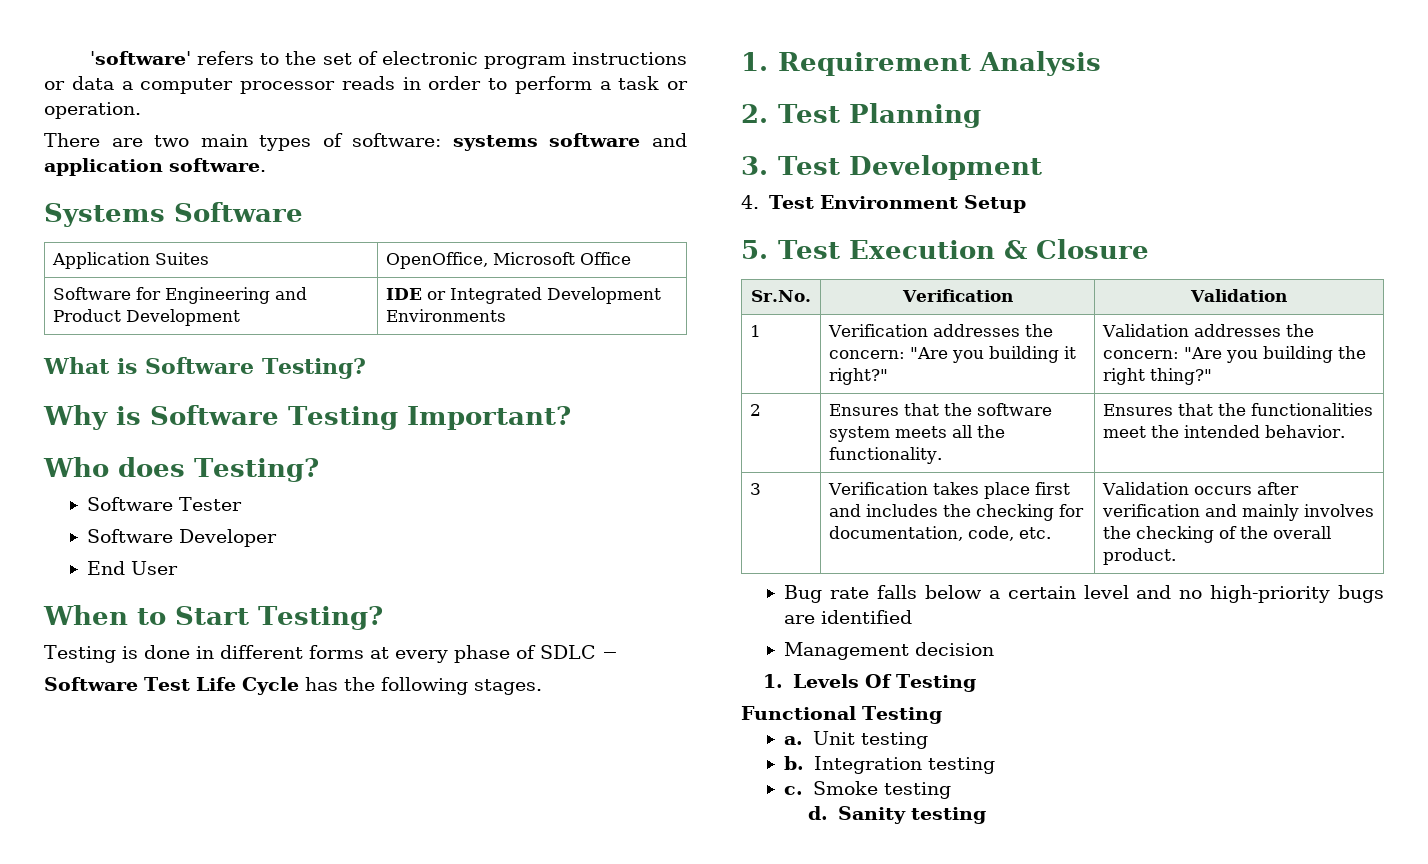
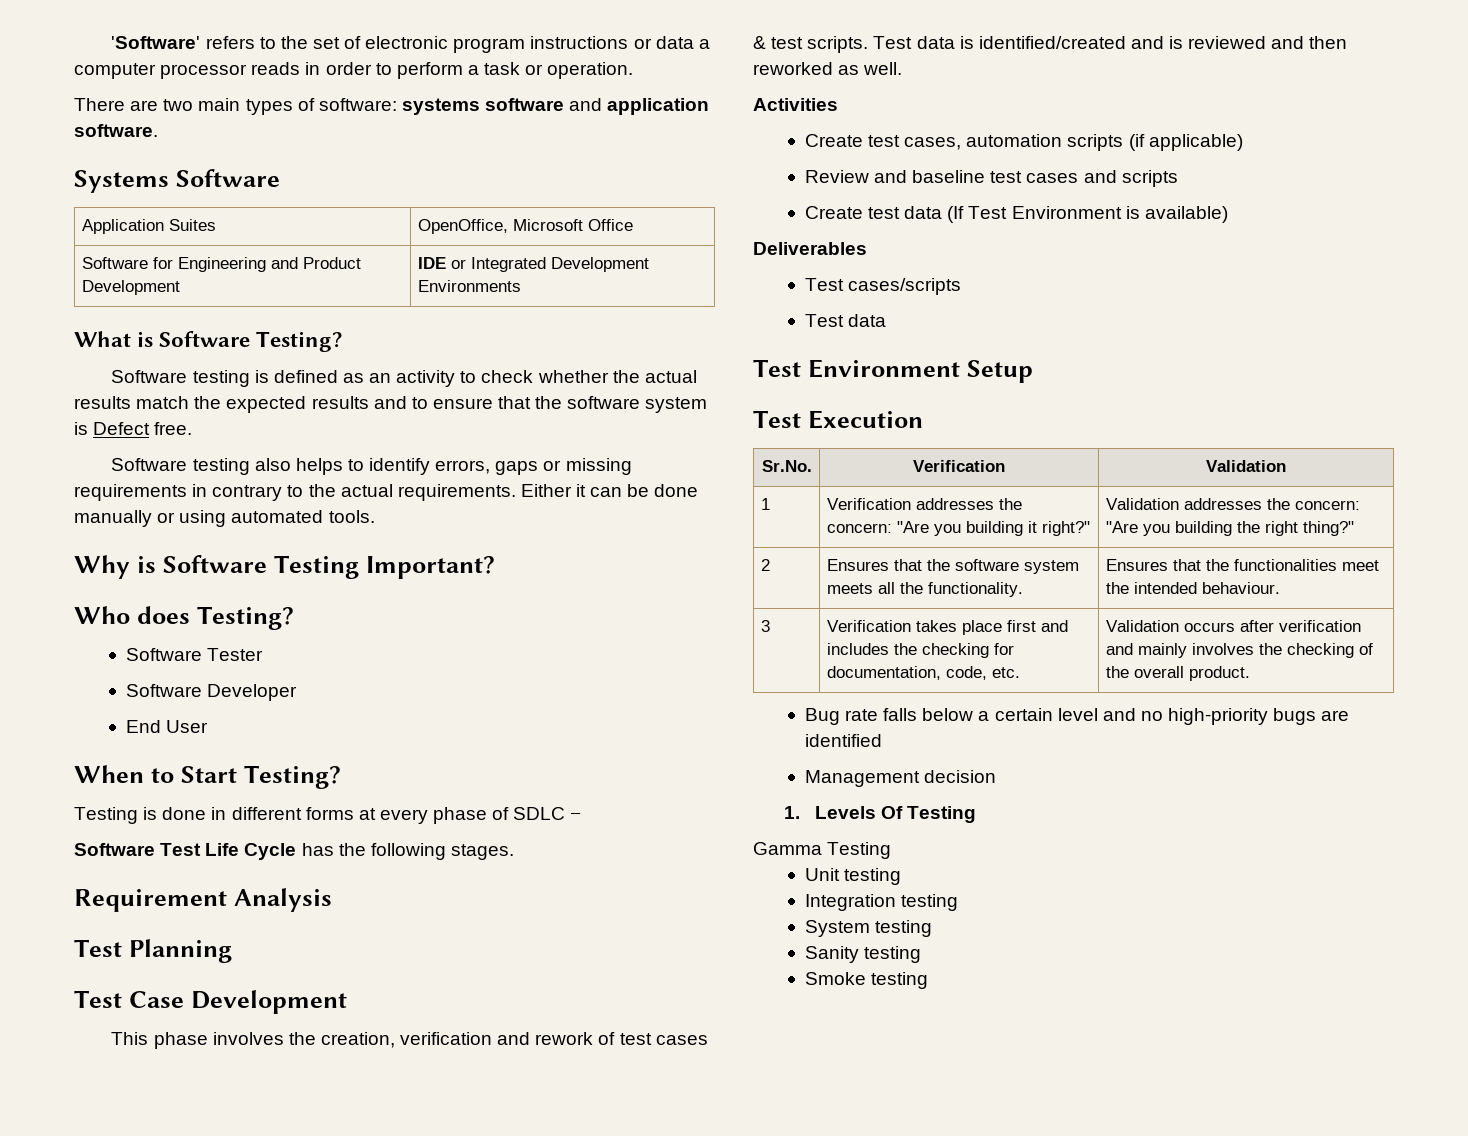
[90,51,192,65] 'software' -> [111,36,201,49] 'Software'
(366, 368) none -> [111,370,697,387] [74,396,708,413] [74,422,193,435] [111,458,632,475] [74,484,699,501] [74,510,375,527] // Software testing is defined as an activity to check whether the actual results match the expected results and to ensure that the software system is Defect free. // Software testing also helps to identify errors, gaps or missing requirements in contrary to the actual requirements. Either it can be done manually or using automated tools.
[741,52,768,71] 1. -> (514, 852) none
[741,104,768,123] 2. -> (332, 900) none
[741,156,841,175] 3. Test -> [74,990,184,1008] Test Case
[741,195,759,209] 4. -> [111,1032,708,1049] [753,36,1348,53] [753,62,903,75] [753,98,838,111] [804,134,1243,151] [804,170,1178,187] [804,206,1228,223] [753,242,867,255] [804,278,962,295] [804,314,887,327] This phase involves the creation, verification and rework of test cases & test scripts. Test data is identified/created and is reviewed and then reworked as well. // Activities // Create test cases, automation scripts (if applicable) // Review and baseline test cases and scripts // Create test data (If Test Environment is available) // Deliverables // Test cases/scripts // Test data //
[741,240,768,259] 5. -> (1033, 371) none
[1004,239,1150,259] & Closure -> (923, 419) none
[1265,425,1346,438] behavior. -> [1201,582,1280,594] behaviour.
[741,706,942,724] [784,736,804,745] Functional Testing // a. -> [753,842,892,859] Gamma Testing //
[784,756,805,770] b. -> (902, 876) none
[784,786,804,795] c. -> [804,920,933,937] [804,946,922,963] System testing // Sanity testing //
[808,806,986,824] // d. Sanity testing -> (929, 980) none

